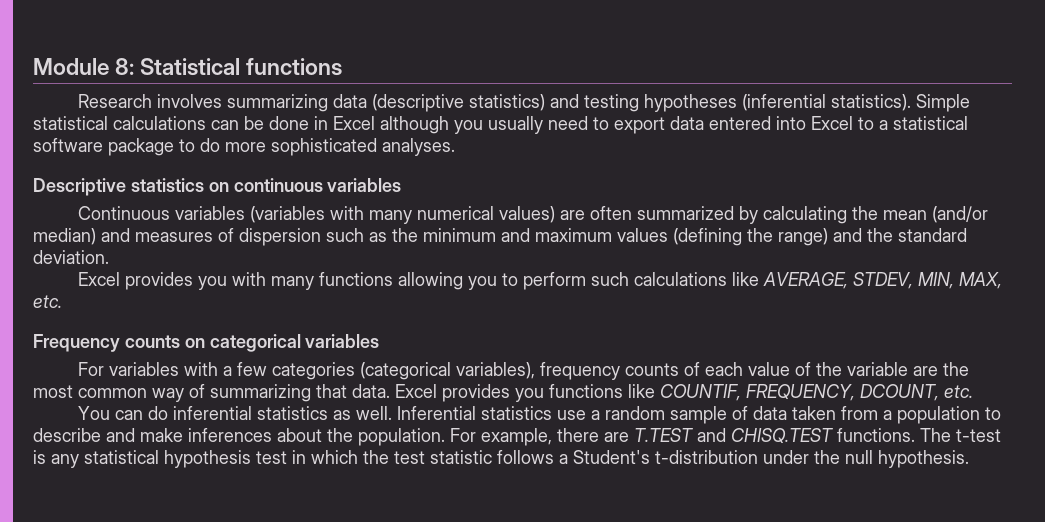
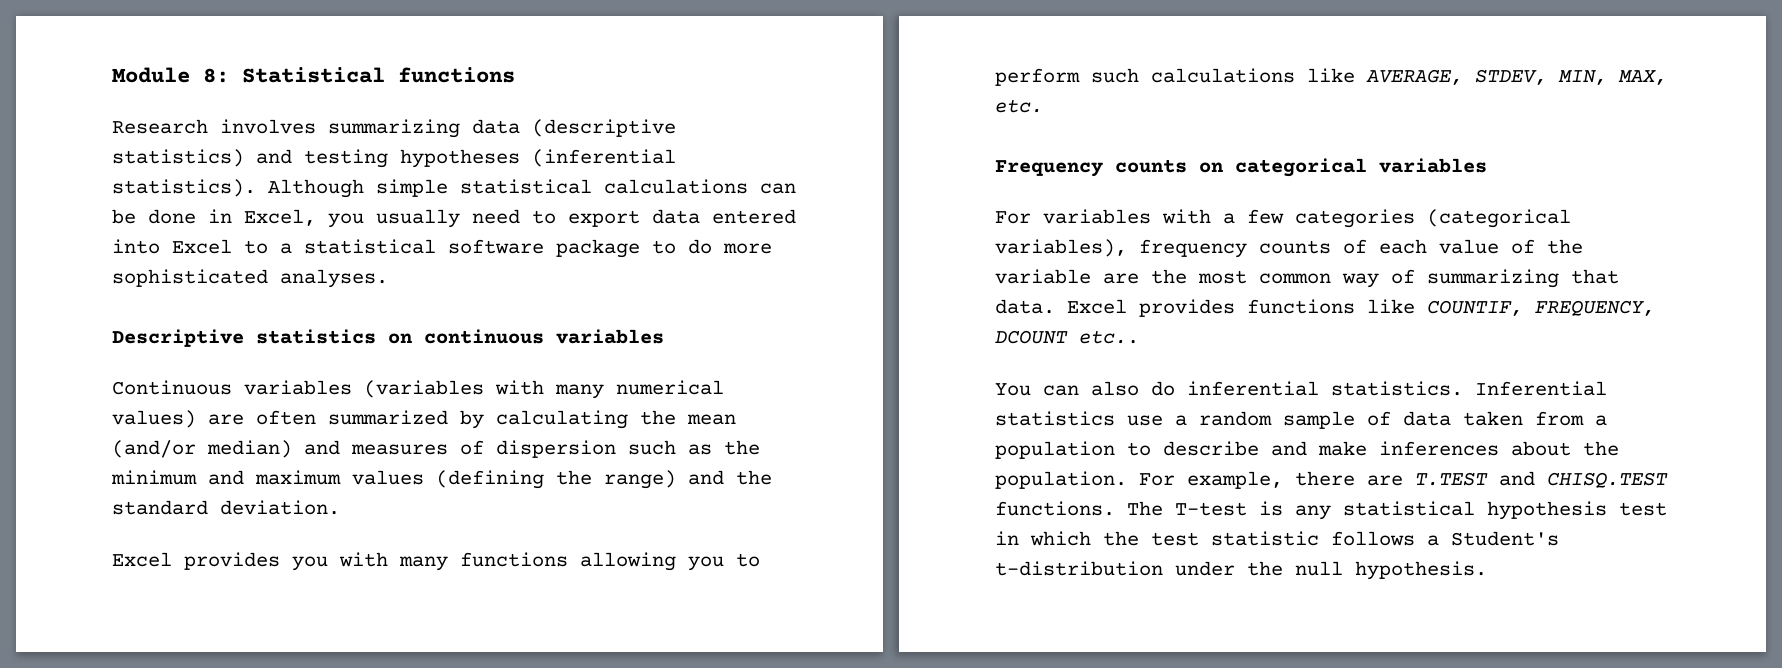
[916,94,971,112] Simple -> [268,179,448,198] Although simple
[333,116,449,134] Excel although -> [244,209,316,226] Excel,
[515,388,544,402] you -> (1235, 308) none
[860,384,973,401] DCOUNT, etc. -> [995,330,1139,344] DCOUNT etc..
(144, 415) none -> [1091,381,1139,396] also
[257,406,393,420] statistics as well. -> [1331,381,1463,396] statistics.
[956,429,1001,442] t-test -> [1175,502,1247,516] T-test

